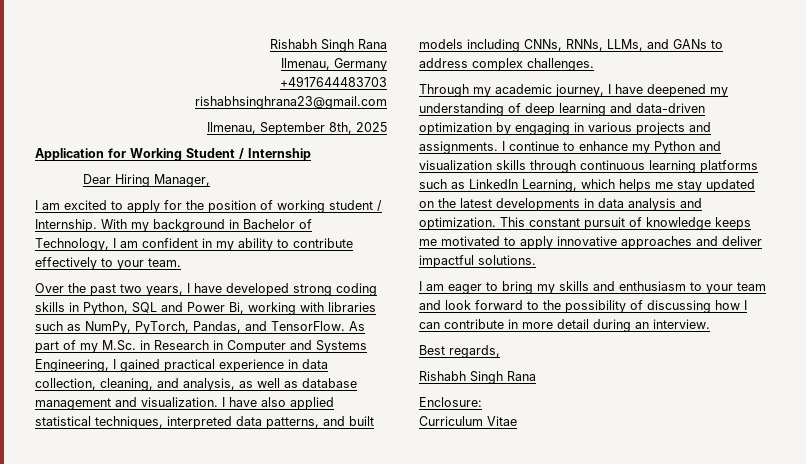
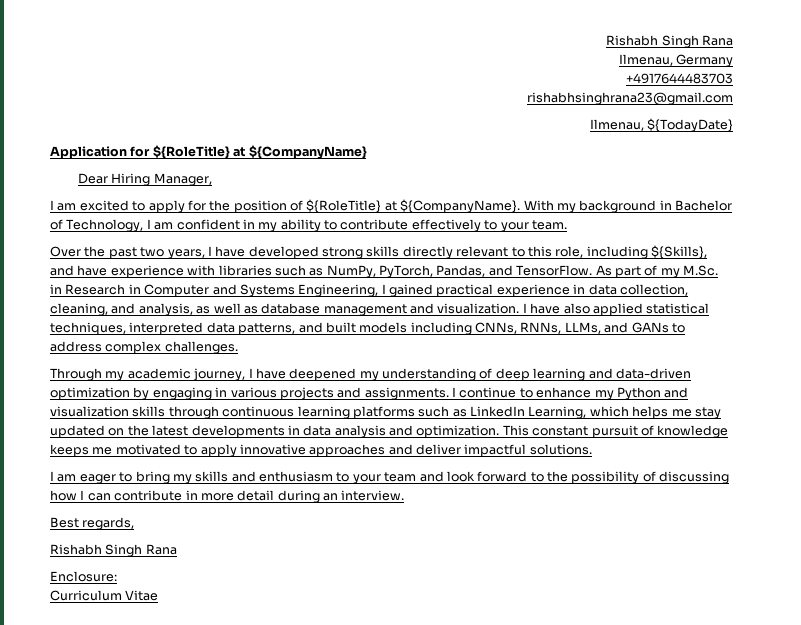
[260,122,387,135] September 8th, 2025 -> [647,118,733,132] ${TodayDate}
[130,148,311,161] Working Student / Internship -> [152,145,367,159] ${RoleTitle} at ${CompanyName}
[277,200,382,213] [35,219,97,232] working student / Internship. -> [306,199,521,213] ${RoleTitle} at ${CompanyName}.
[336,283,377,296] [35,302,296,315] coding skills in Python, SQL and Power Bi, working -> [366,245,707,259] [50,265,184,278] skills directly relevant to this role, including ${Skills}, and have experience

